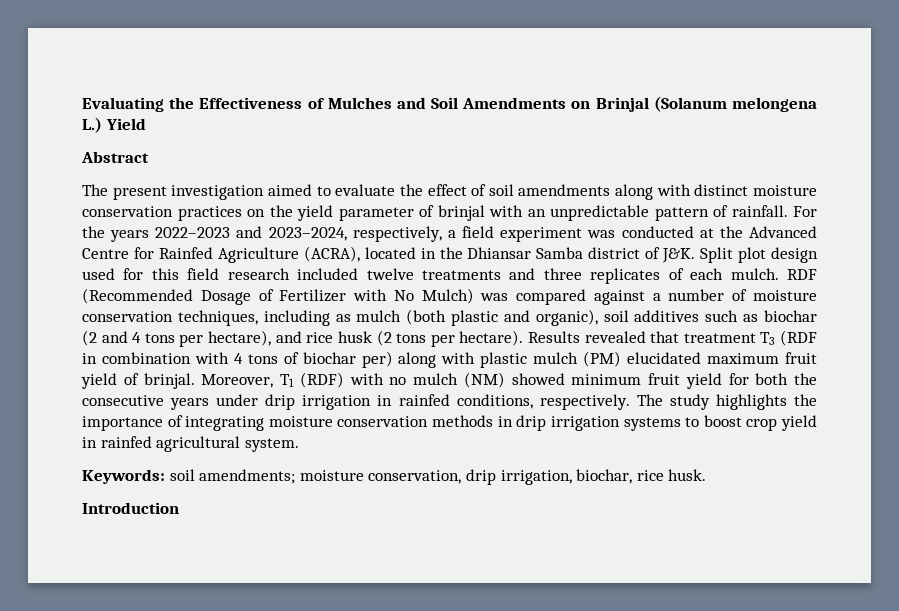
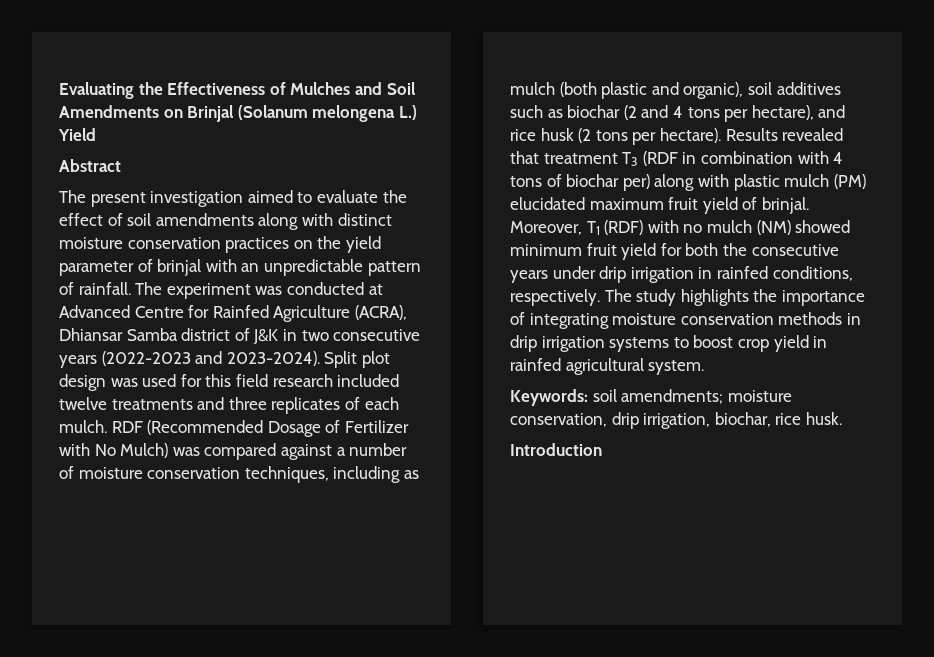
[793,206,817,217] [82,226,495,242] For the years 2022–2023 and 2023–2024, respectively, a field -> [135,282,163,295] The
[719,226,743,238] the -> (383, 289) none
[364,247,463,259] located in the -> (407, 312) none
[662,248,696,263] J&K. -> [253,329,421,344] [59,351,320,368] J&K in two consecutive years (2022-2023 and 2023-2024).
(818, 255) none -> [110,378,138,387] was

